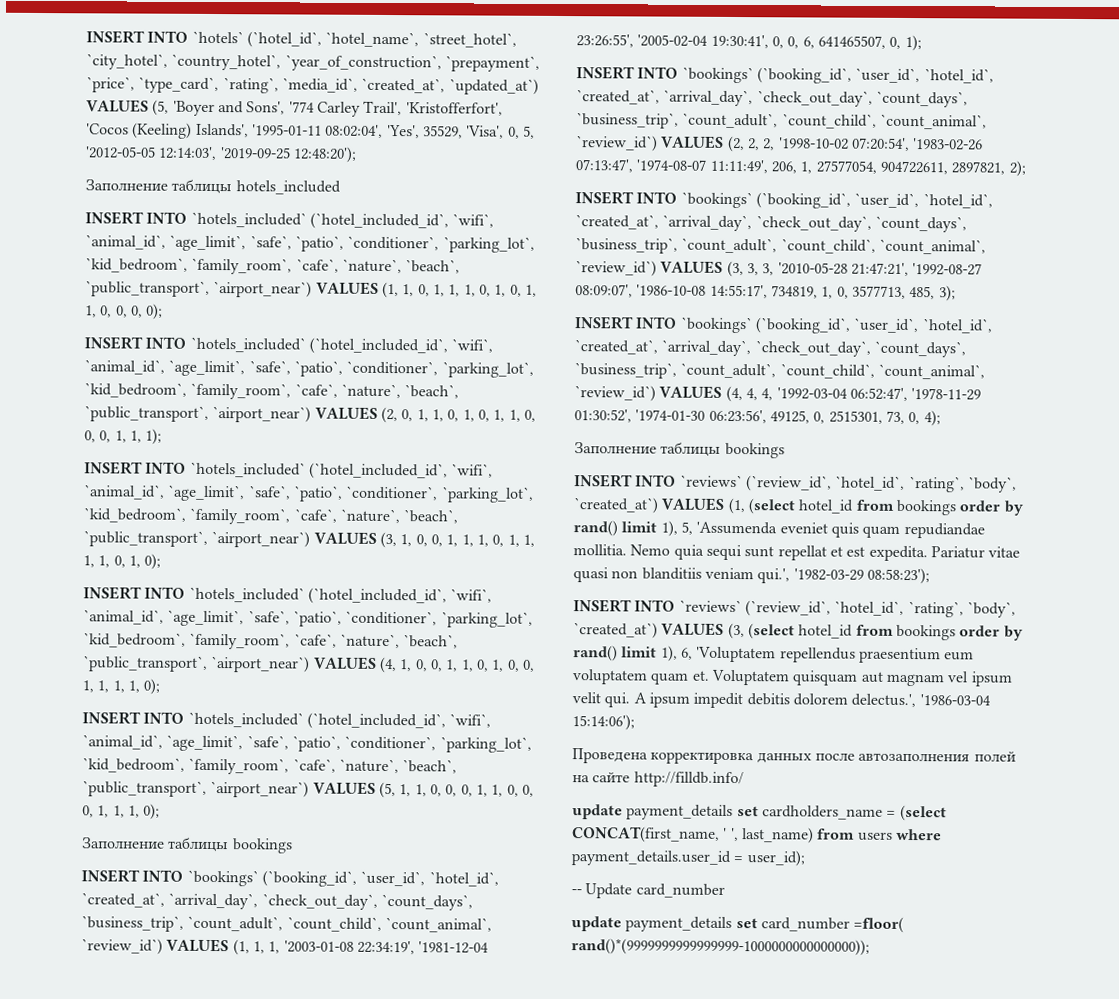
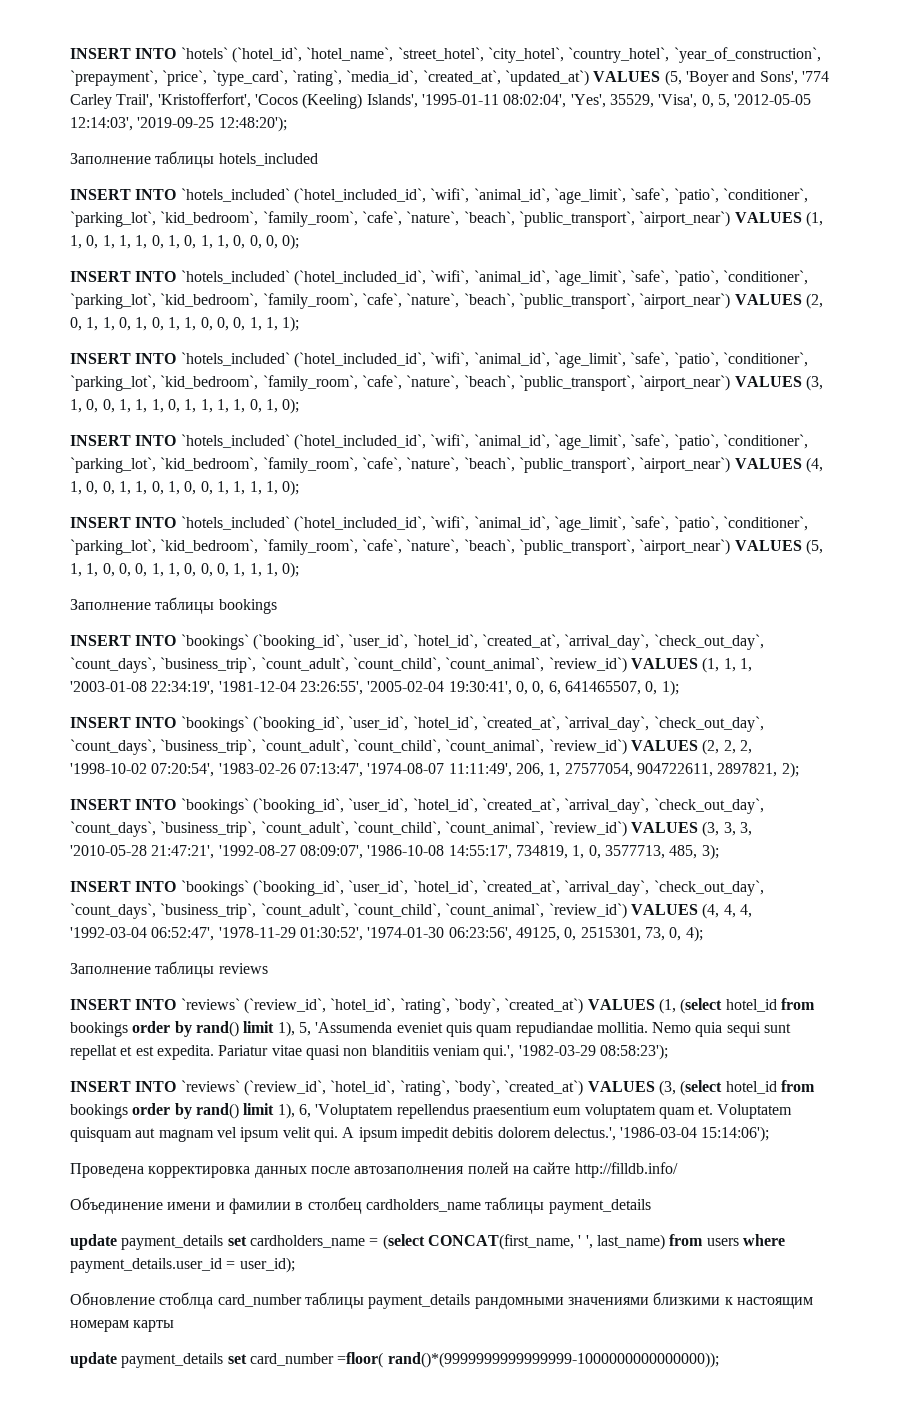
[724,442,785,459] bookings -> [218,963,268,974] reviews
(744, 779) none -> [70,1197,651,1214] // Объединение имени и фамилии в столбец cardholders_name таблицы payment_details
[571,883,725,899] -- Update card_number -> [70,1292,813,1309] [70,1320,175,1332] Обновление стоблца card_number таблицы payment_details рандомными значениями близкими к настоящим номерам карты

